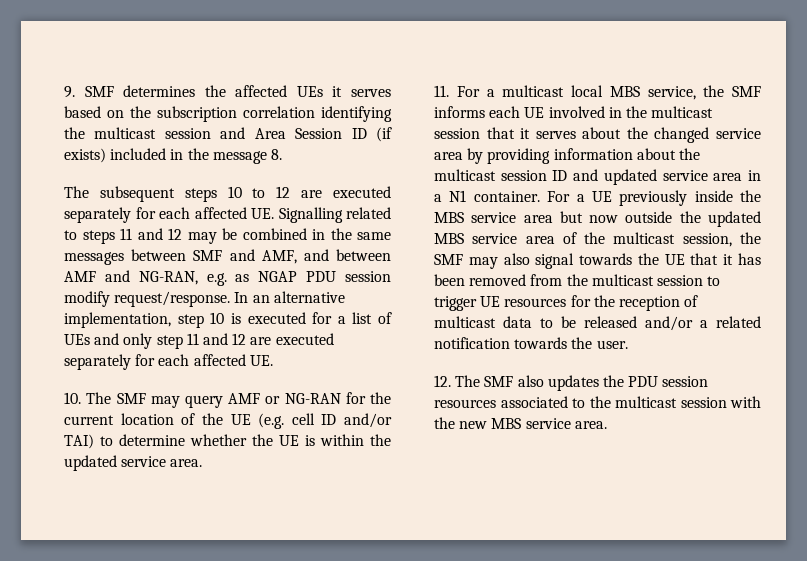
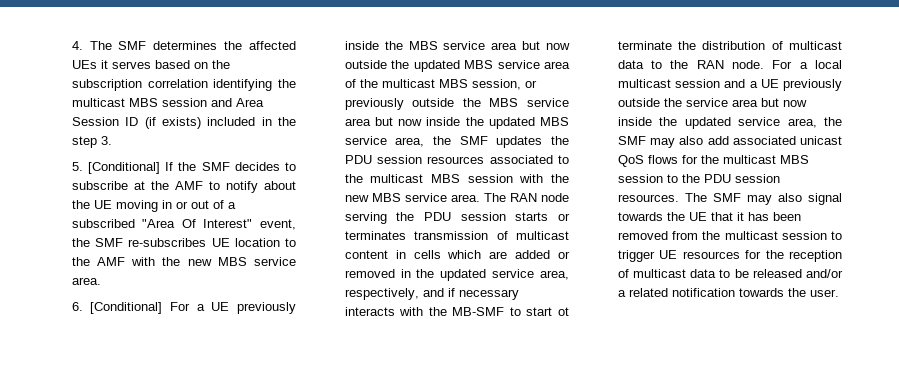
[64,86,76,98] 9. -> [71,41,112,50] 4. The
(157, 133) none -> [128,98,158,107] MBS
[212,149,282,164] [64,186,391,202] [64,207,391,223] [64,228,391,244] [64,249,391,265] [64,270,391,286] [64,291,345,307] [64,312,392,328] [64,333,334,349] [64,354,273,370] [64,392,391,408] [64,413,392,429] [64,434,391,449] [64,455,203,471] [434,85,761,100] [434,106,714,118] [434,127,761,143] [434,148,700,164] [434,169,761,185] [434,190,540,202] message 8. // The subsequent steps 10 to 12 are executed separately for each affected UE. Signalling related to steps 11 and 12 may be combined in the same messages between SMF and AMF, and between AMF and NG-RAN, e.g. as NGAP PDU session modify request/response. In an alternative implementation, step 10 is executed for a list of UEs and only step 11 and 12 are executed separately for each affected UE. // 10. The SMF may query AMF or NG-RAN for the current location of the UE (e.g. cell ID and/or TAI) to determine whether the UE is within the updated service area. // 11. For a multicast local MBS service, the SMF informs each UE involved in the multicast session that it serves about the changed service area by providing information about the multicast session ID and updated service area in a N1 container. -> [71,136,112,148] [71,162,296,174] [71,181,297,193] [71,200,236,212] [71,219,296,230] [71,238,296,247] [71,257,296,266] [71,277,101,285] [71,302,163,314] step 3. // 5. [Conditional] If the SMF decides to subscribe at the AMF to notify about the UE moving in or out of a subscribed "Area Of Interest" event, the SMF re-subscribes UE location to the AMF with the new MBS service area. // 6. [Conditional]
[682,232,761,247] session, the -> [438,79,537,90] [344,98,569,110] [344,117,569,129] [344,136,569,148] [344,155,569,164] [344,174,569,183] [344,193,569,202] [344,212,570,224] [344,231,569,240] [344,250,570,259] [344,269,569,281] [344,288,519,300] [344,307,569,316] [617,41,842,50] [617,60,842,69] [617,79,842,91] [617,98,807,107] [617,117,842,129] [617,136,842,148] [617,155,809,167] [617,174,780,183] [617,193,707,202] MBS session, or previously outside the MBS service area but now inside the updated MBS service area, the SMF updates the PDU session resources associated to the multicast MBS session with the new MBS service area. The RAN node serving the PDU session starts or terminates transmission of multicast content in cells which are added or removed in the updated service area, respectively, and if necessary interacts with the MB-SMF to start ot terminate the distribution of multicast data to the RAN node. For a local multicast session and a UE previously outside the service area but now inside the updated service area, the SMF may also add associated unicast QoS flows for the multicast MBS session to the PDU session resources. The
[434,375,709,391] [434,396,761,408] [434,417,607,429] // 12. The SMF also updates the PDU session resources associated to the multicast session with the new MBS service area. -> (839, 293) none

